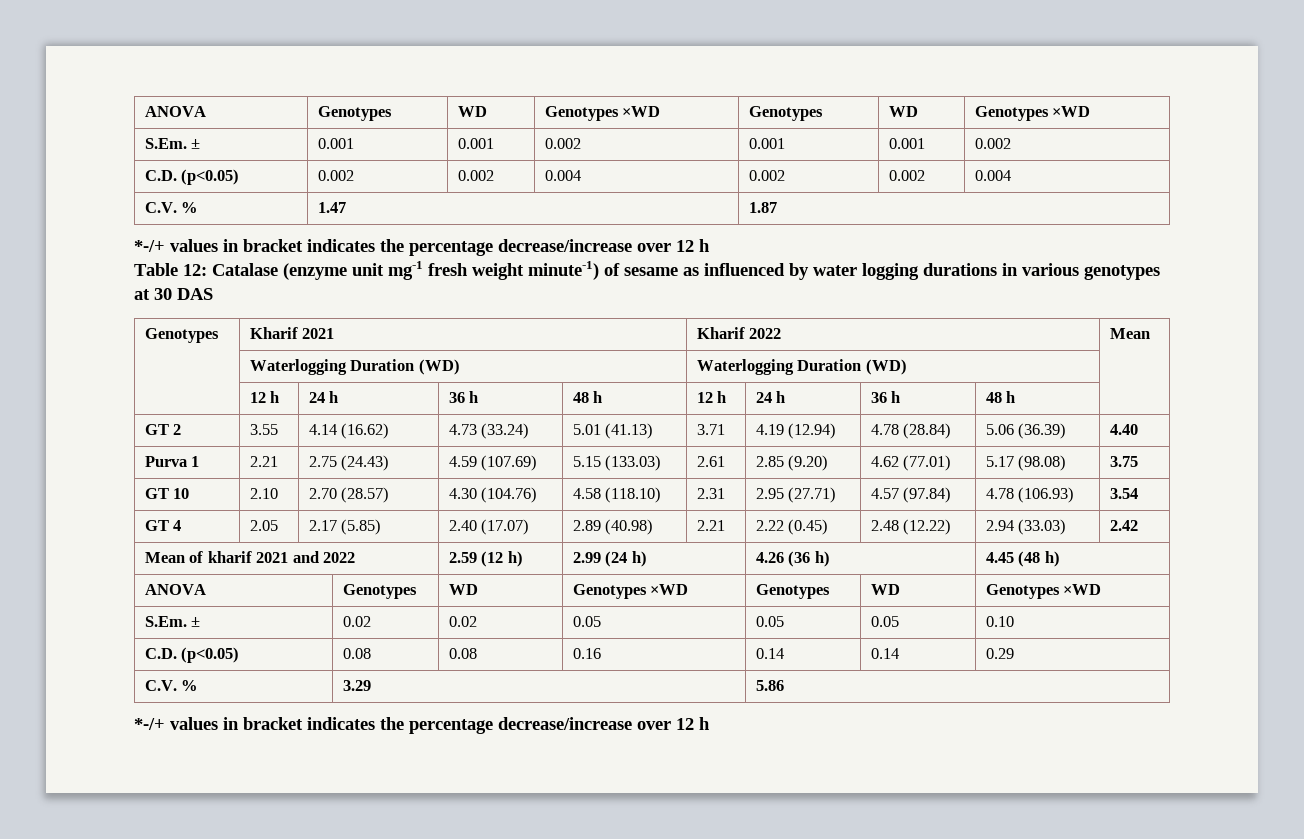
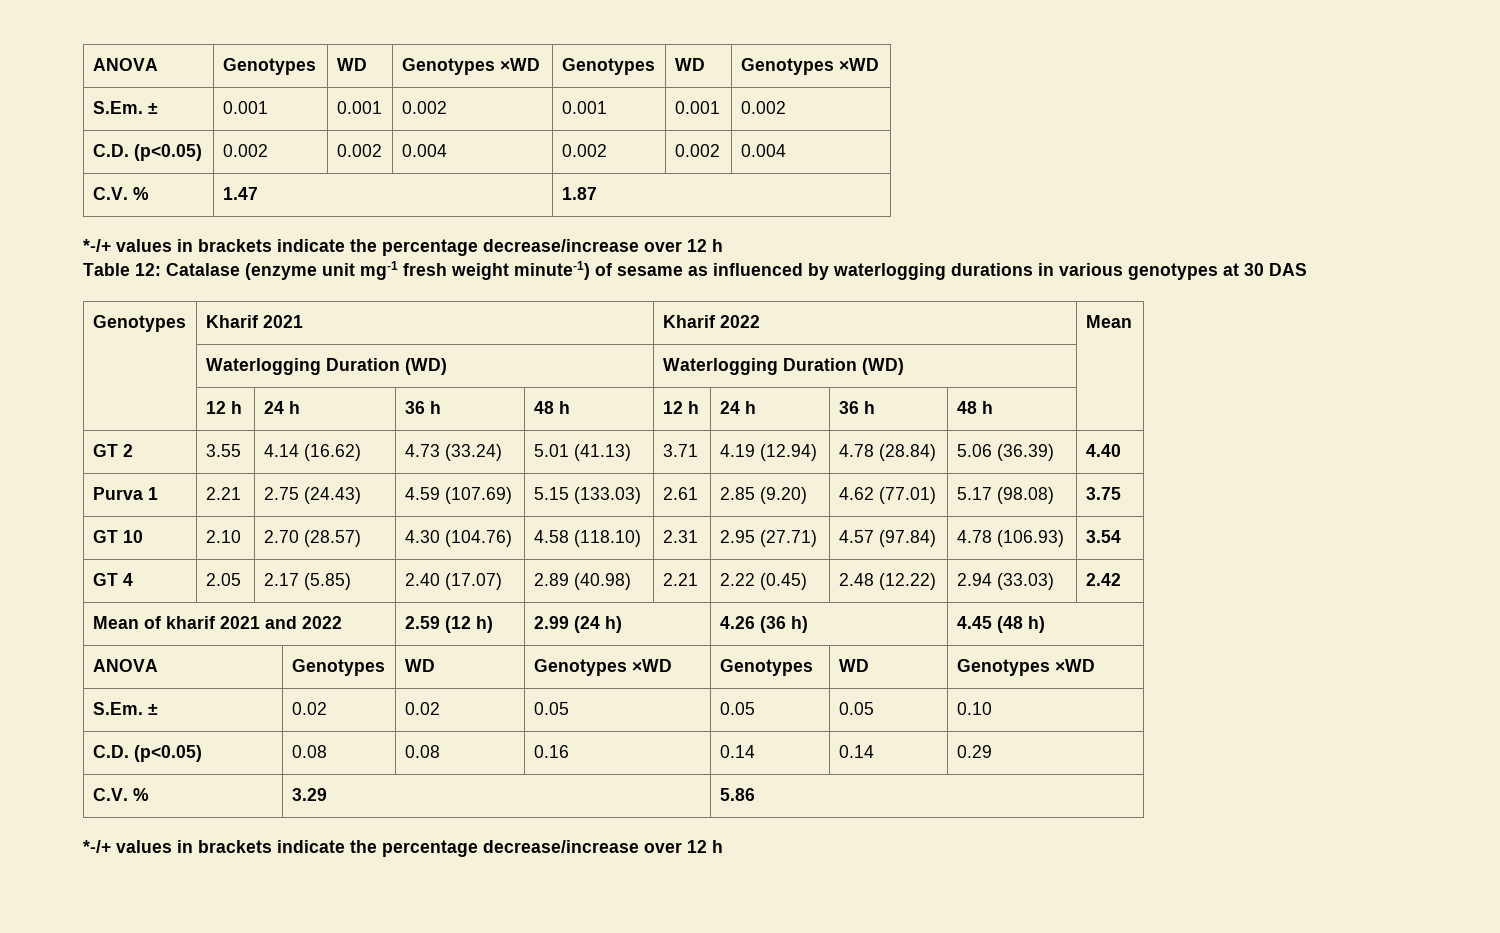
[243,239,375,252] bracket indicates -> [198,239,345,252] brackets indicate
[813,263,919,280] water logging -> [833,263,946,280] waterlogging
[243,717,375,730] bracket indicates -> [198,840,345,853] brackets indicate

